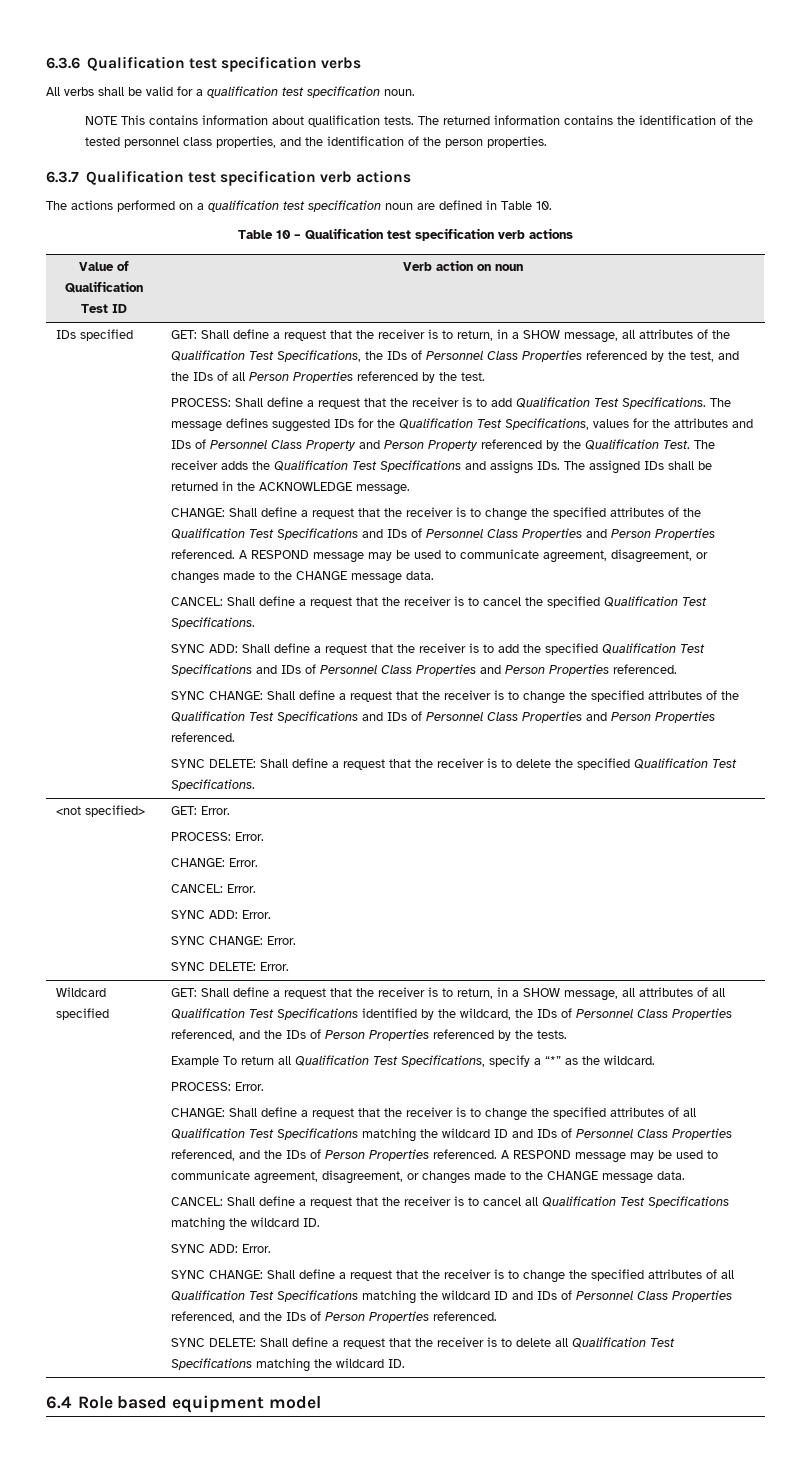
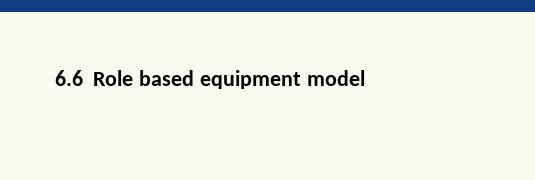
[46,56,362,72] [46,86,415,98] [85,115,754,127] [85,136,548,148] [46,170,412,186] [46,200,552,212] [238,228,573,241] [79,261,129,271] [65,281,143,293] [81,304,127,313] [403,260,523,271] [56,329,134,341] [171,329,731,343] [171,350,740,362] [171,371,486,383] [171,397,732,409] [171,418,754,432] [171,439,716,451] [171,460,713,474] [171,481,411,495] [171,507,702,521] [171,528,716,540] [171,549,709,563] [171,571,435,584] [171,596,708,608] [171,617,256,629] [171,643,706,655] [171,664,678,676] [171,690,740,704] [171,711,716,723] [171,732,236,742] [171,758,738,770] [171,779,256,791] [56,805,146,817] [171,806,231,815] [171,832,265,841] [171,858,259,867] [171,884,257,893] [171,910,272,919] [171,936,297,945] [171,962,290,971] [56,987,107,997] [56,1008,110,1020] [171,987,726,1001] [171,1008,733,1020] [171,1029,568,1041] [171,1055,656,1067] [171,1082,265,1091] [171,1107,697,1121] [171,1128,733,1142] [171,1149,719,1163] [171,1170,686,1184] [171,1196,730,1208] [171,1217,321,1231] [171,1244,272,1253] [171,1269,735,1283] [171,1290,733,1304] [171,1311,498,1323] [171,1337,676,1349] [171,1358,406,1372] [46,1396,72,1409] 6.3.6 Qualification test specification verbs // All verbs shall be valid for a qualification test specification noun. // NOTE This contains information about qualification tests. The returned information contains the identification of the tested personnel class properties, and the identification of the person properties. // 6.3.7 Qualification test specification verb actions // The actions performed on a qualification test specification noun are defined in Table 10. // Table 10 – Qualification test specification verb actions // Value of Qualification Test ID | Verb action on noun // IDs specified | GET: Shall define a request that the receiver is to return, in a SHOW message, all attributes of the Qualification Test Specifications, the IDs of Personnel Class Properties referenced by the test, and the IDs of all Person Properties referenced by the test. // PROCESS: Shall define a request that the receiver is to add Qualification Test Specifications. The message defines suggested IDs for the Qualification Test Specifications, values for the attributes and IDs of Personnel Class Property and Person Property referenced by the Qualification Test. The receiver adds the Qualification Test Specifications and assigns IDs. The assigned IDs shall be returned in the ACKNOWLEDGE message. // CHANGE: Shall define a request that the receiver is to change the specified attributes of the Qualification Test Specifications and IDs of Personnel Class Properties and Person Properties referenced. A RESPOND message may be used to communicate agreement, disagreement, or changes made to the CHANGE message data. // CANCEL: Shall define a request that the receiver is to cancel the specified Qualification Test Specifications. // SYNC ADD: Shall define a request that the receiver is to add the specified Qualification Test Specifications and IDs of Personnel Class Properties and Person Properties referenced. // SYNC CHANGE: Shall define a request that the receiver is to change the specified attributes of the Qualification Test Specifications and IDs of Personnel Class Properties and Person Properties referenced. // SYNC DELETE: Shall define a request that the receiver is to delete the specified Qualification Test Specifications. // <not specified> | GET: Error. // PROCESS: Error. // CHANGE: Error. // CANCEL: Error. // SYNC ADD: Error. // SYNC CHANGE: Error. // SYNC DELETE: Error. // Wildcard specified | GET: Shall define a request that the receiver is to return, in a SHOW message, all attributes of all Qualification Test Specifications identified by the wildcard, the IDs of Personnel Class Properties referenced, and the IDs of Person Properties referenced by the tests. // Example To return all Qualification Test Specifications, specify a “*” as the wildcard. // PROCESS: Error. // CHANGE: Shall define a request that the receiver is to change the specified attributes of all Qualification Test Specifications matching the wildcard ID and IDs of Personnel Class Properties referenced, and the IDs of Person Properties referenced. A RESPOND message may be used to communicate agreement, disagreement, or changes made to the CHANGE message data. // CANCEL: Shall define a request that the receiver is to cancel all Qualification Test Specifications matching the wildcard ID. // SYNC ADD: Error. // SYNC CHANGE: Shall define a request that the receiver is to change the specified attributes of all Qualification Test Specifications matching the wildcard ID and IDs of Personnel Class Properties referenced, and the IDs of Person Properties referenced. // SYNC DELETE: Shall define a request that the receiver is to delete all Qualification Test Specifications matching the wildcard ID. // 6.4 -> [55,70,83,86] 6.6

